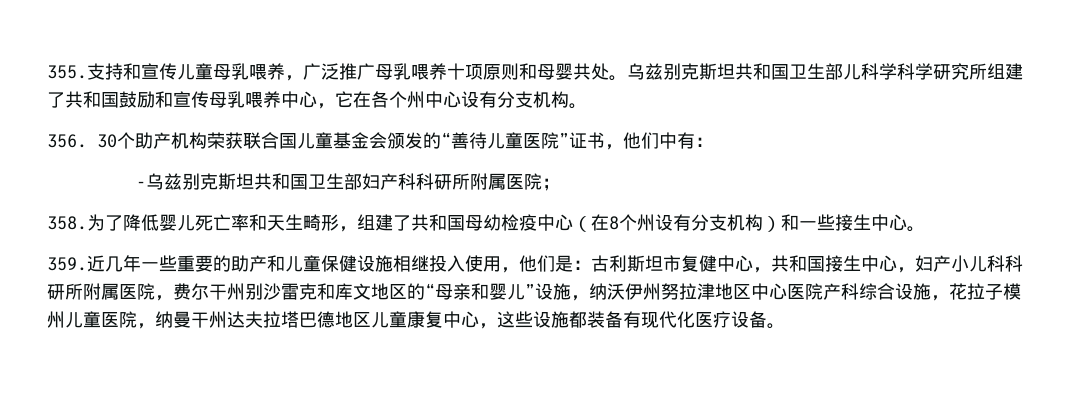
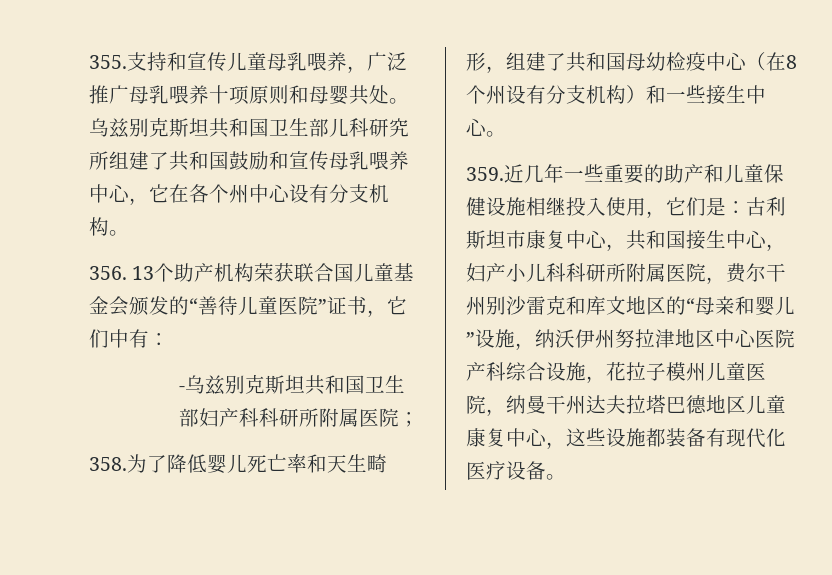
[879,63,933,80] 学科学 -> (369, 127) none
[97,134,117,148] 30 -> [132,266,155,280] 13
[623,132,641,149] 他 -> [387,296,407,315] 它
[519,255,537,272] 他 -> [666,197,686,216] 它
[681,255,717,272] 复健 -> [526,230,566,249] 康复

